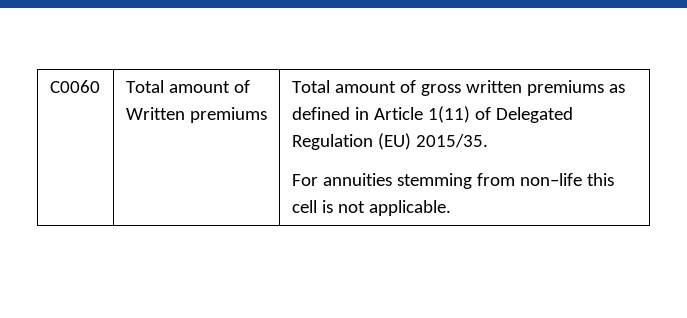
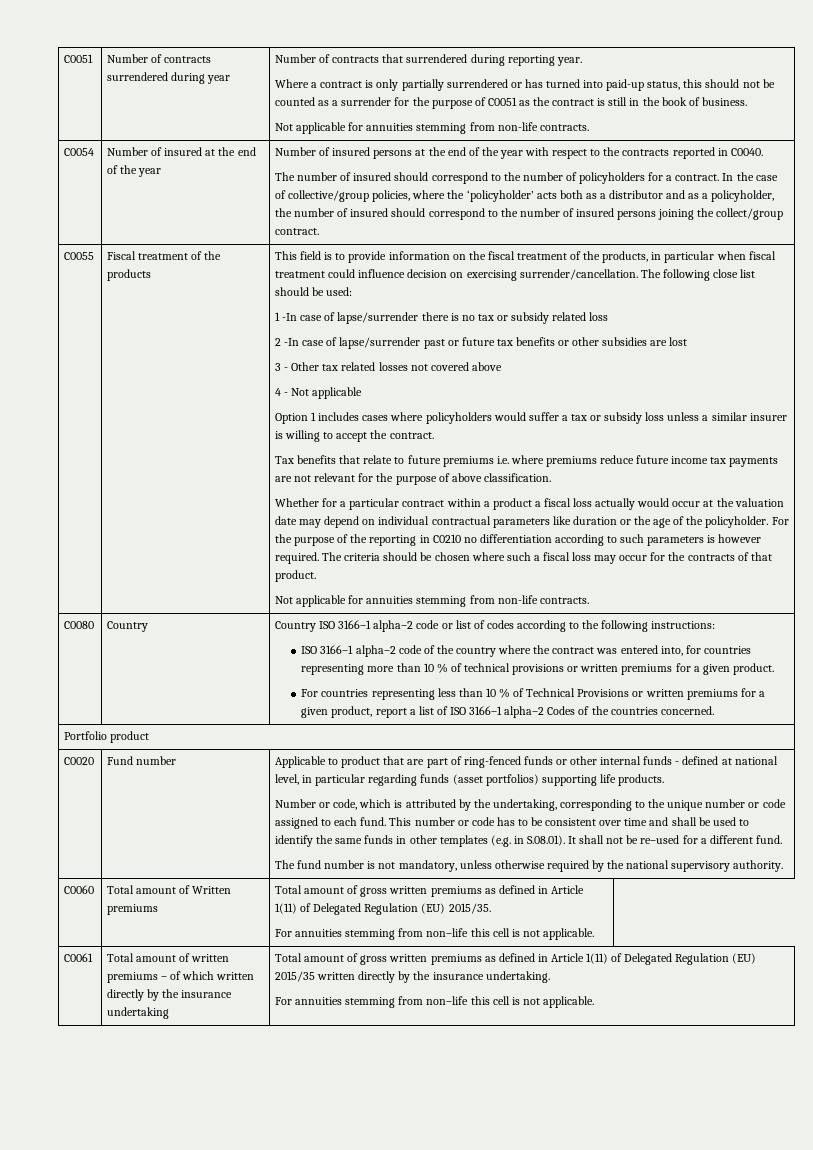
(49, 86) none -> [64,54,94,63] [107,54,212,63] [107,72,231,84] [275,54,582,66] [275,79,775,91] [275,97,747,109] [275,122,589,134] [64,148,95,156] [107,147,256,156] [107,165,162,177] [275,147,763,159] [275,172,778,184] [275,190,775,202] [275,208,784,220] [275,228,320,235] [64,252,95,260] [107,251,222,260] [107,269,152,281] [275,251,776,263] [275,269,756,281] [275,287,353,296] [275,312,609,324] [275,337,688,349] [275,362,502,371] [275,387,363,399] [275,412,787,424] [275,430,434,442] [275,455,779,467] [275,473,551,485] [275,498,784,510] [275,516,789,528] [275,534,762,546] [275,552,772,564] [275,570,317,582] [275,595,589,607] [64,621,95,629] [107,621,149,632] [275,620,716,632] [301,645,751,657] [301,663,774,675] [301,688,765,700] [301,706,714,718] [64,731,150,743] [64,757,95,765] [107,756,177,765] [275,756,778,768] [275,774,664,786] [275,799,786,811] [275,817,749,829] [275,835,782,847] [275,860,784,872] C0051 | Number of contracts surrendered during year | Number of contracts that surrendered during reporting year. // Where a contract is only partially surrendered or has turned into paid-up status, this should not be counted as a surrender for the purpose of C0051 as the contract is still in the book of business. // Not applicable for annuities stemming from non-life contracts. // C0054 | Number of insured at the end of the year | Number of insured persons at the end of the year with respect to the contracts reported in C0040. // The number of insured should correspond to the number of policyholders for a contract. In the case of collective/group policies, where the ‘policyholder’ acts both as a distributor and as a policyholder, the number of insured should correspond to the number of insured persons joining the collect/group contract. // C0055 | Fiscal treatment of the products | This field is to provide information on the fiscal treatment of the products, in particular when fiscal treatment could influence decision on exercising surrender/cancellation. The following close list should be used: // 1 -In case of lapse/surrender there is no tax or subsidy related loss // 2 -In case of lapse/surrender past or future tax benefits or other subsidies are lost // 3 - Other tax related losses not covered above // 4 - Not applicable // Option 1 includes cases where policyholders would suffer a tax or subsidy loss unless a similar insurer is willing to accept the contract. // Tax benefits that relate to future premiums i.e. where premiums reduce future income tax payments are not relevant for the purpose of above classification. // Whether for a particular contract within a product a fiscal loss actually would occur at the valuation date may depend on individual contractual parameters like duration or the age of the policyholder. For the purpose of the reporting in C0210 no differentiation according to such parameters is however required. The criteria should be chosen where such a fiscal loss may occur for the contracts of that product. // Not applicable for annuities stemming from non-life contracts. // C0080 | Country | Country ISO 3166–1 alpha–2 code or list of codes according to the following instructions: // ISO 3166–1 alpha–2 code of the country where the contract was entered into, for countries representing more than 10 % of technical provisions or written premiums for a given product. // For countries representing less than 10 % of Technical Provisions or written premiums for a given product, report a list of ISO 3166–1 alpha–2 Codes of the countries concerned. // Portfolio product // C0020 | Fund number | Applicable to product that are part of ring-fenced funds or other internal funds - defined at national level, in particular regarding funds (asset portfolios) supporting life products. // Number or code, which is attributed by the undertaking, corresponding to the unique number or code assigned to each fund. This number or code has to be consistent over time and shall be used to identify the same funds in other templates (e.g. in S.08.01). It shall not be re–used for a different fund. // The fund number is not mandatory, unless otherwise required by the national supervisory authority. //
(451, 208) none -> [64,953,94,962] [107,953,230,962] [107,971,255,983] [107,989,233,1001] [107,1007,170,1019] [275,953,757,965] [275,971,550,983] [275,996,594,1008] // C0061 | Total amount of written premiums – of which written directly by the insurance undertaking | Total amount of gross written premiums as defined in Article 1(11) of Delegated Regulation (EU) 2015/35 written directly by the insurance undertaking. // For annuities stemming from non–life this cell is not applicable.

